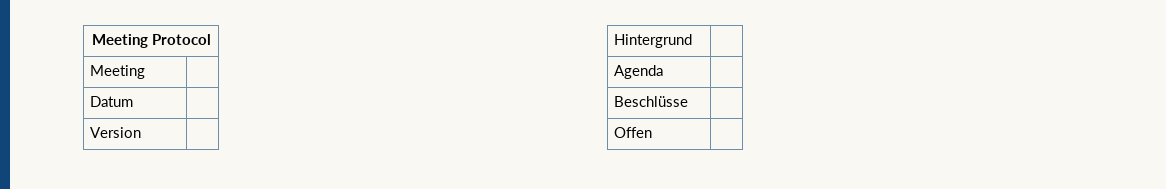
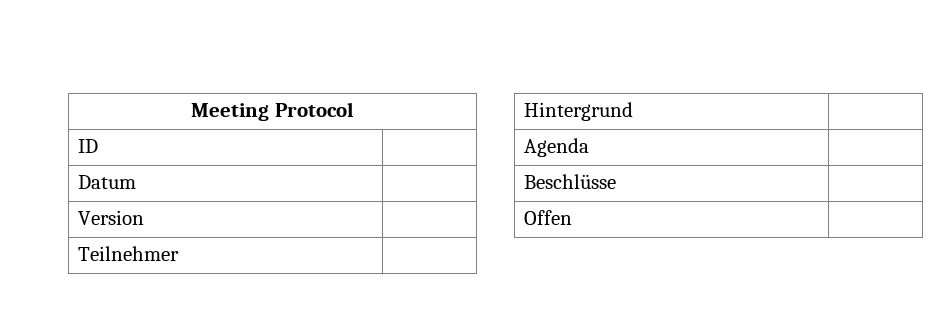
[90,65,146,79] Meeting -> [77,139,98,153] ID
(142, 132) none -> [77,246,179,261] // Teilnehmer |

